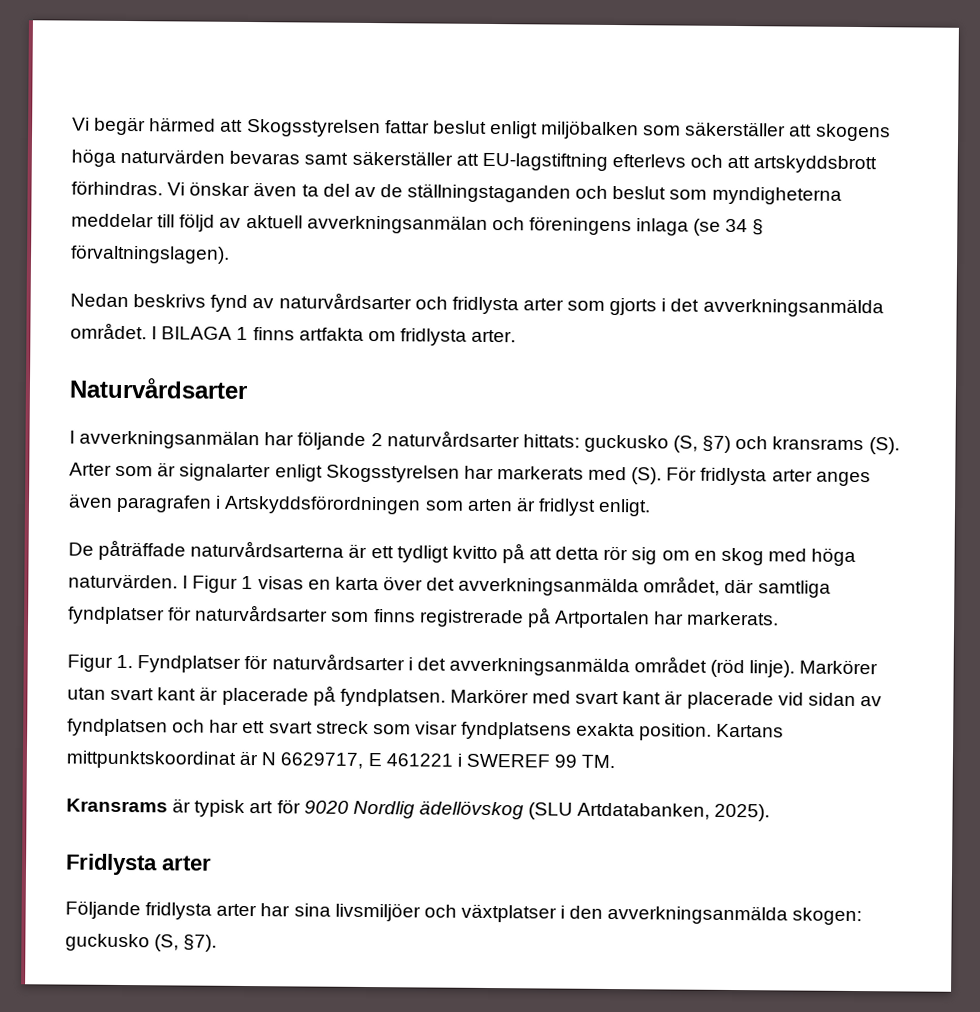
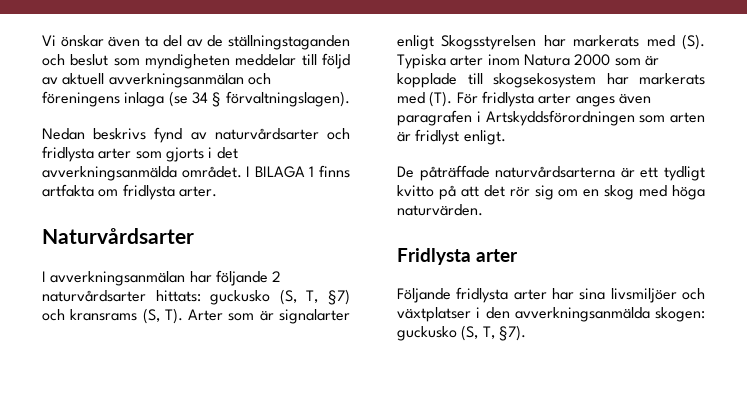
[72,116,891,142] [71,148,878,174] [71,180,186,196] Vi begär härmed att Skogsstyrelsen fattar beslut enligt miljöbalken som säkerställer att skogens höga naturvärden bevaras samt säkerställer att EU-lagstiftning efterlevs och att artskyddsbrott förhindras. Vi -> [42,35,56,46] Vi
[711,186,842,205] myndigheterna -> [145,54,231,69] myndigheten
(699, 444) none -> [306,290,319,303] T,
[868,437,900,455] (S). -> [142,308,183,324] (S, T).
(663, 476) none -> [397,54,659,69] [397,73,705,88] [397,91,453,107] Typiska arter inom Natura 2000 som är kopplade till skogsekosystem har markerats med (T).
[555,546,600,560] detta -> [483,185,505,197] det
[182,575,831,598] [68,604,780,629] [67,653,879,678] [67,685,882,710] [67,718,785,741] [66,750,616,769] [66,798,771,822] I Figur 1 visas en karta över det avverkningsanmälda området, där samtliga fyndplatser för naturvårdsarter som finns registrerade på Artportalen har markerats. // Figur 1. Fyndplatser för naturvårdsarter i det avverkningsanmälda området (röd linje). Markörer utan svart kant är placerade på fyndplatsen. Markörer med svart kant är placerade vid sidan av fyndplatsen och har ett svart streck som visar fyndplatsens exakta position. Kartans mittpunktskoordinat är N 6629717, E 461221 i SWEREF 99 TM. // Kransrams är typisk art för 9020 Nordlig ädellövskog (SLU Artdatabanken, 2025). -> (483, 210) none
(180, 943) none -> [482,326,495,339] T,

